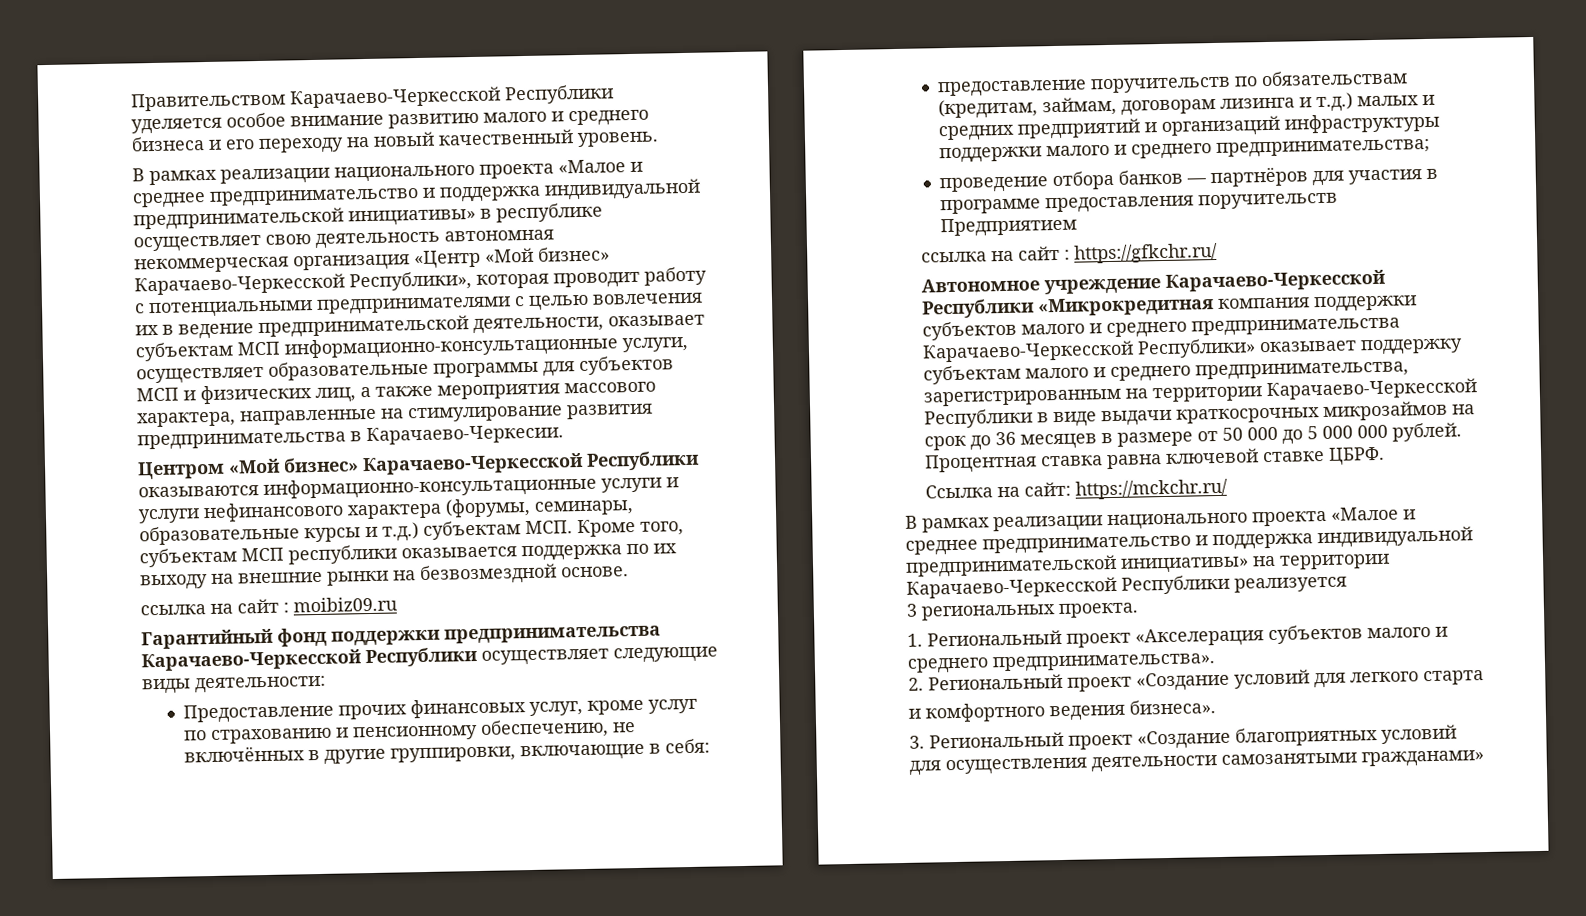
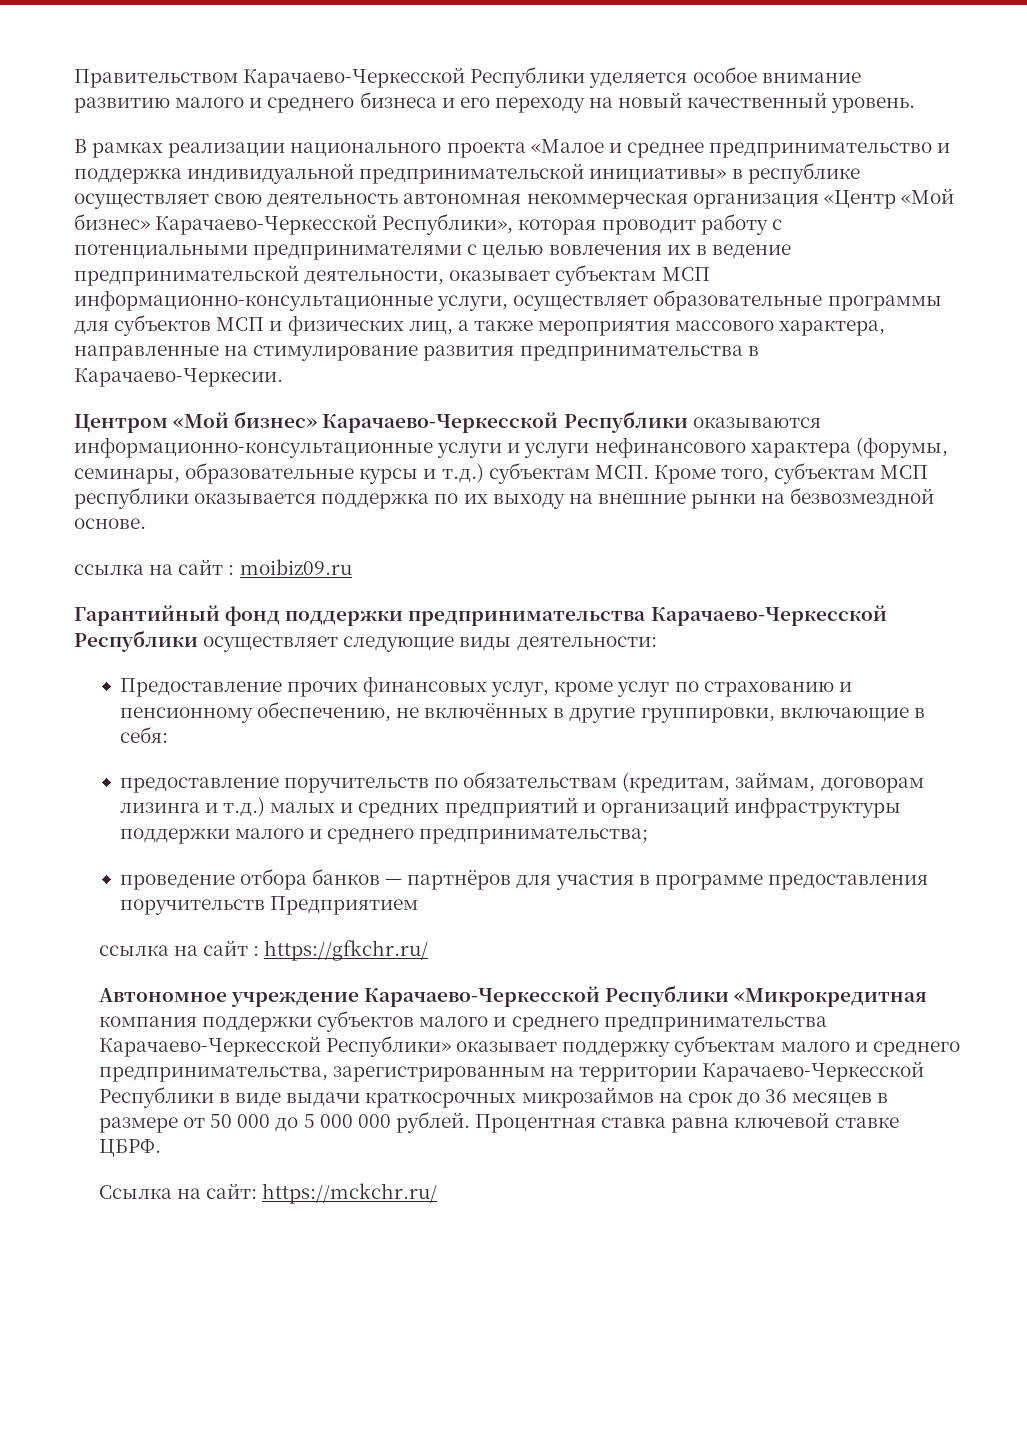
[905,506,1416,533] [905,526,1473,556] [905,553,1390,578] [906,574,1347,599] [906,602,1139,621] [907,624,1448,648] [907,653,1216,674] [908,669,1484,692] [908,699,1216,723] [909,724,1457,750] [909,750,1484,776] // В рамках реализации национального проекта «Малое и среднее предпринимательство и поддержка индивидуальной предпринимательской инициативы» на территории Карачаево-Черкесской Республики реализуется // 3 региональных проекта. // 1. Региональный проект «Акселерация субъектов малого и среднего предпринимательства». // 2. Региональный проект «Создание условий для легкого старта // и комфортного ведения бизнеса». // 3. Региональный проект «Создание благоприятных условий для осуществления деятельности самозанятыми гражданами» -> (438, 1193) none

